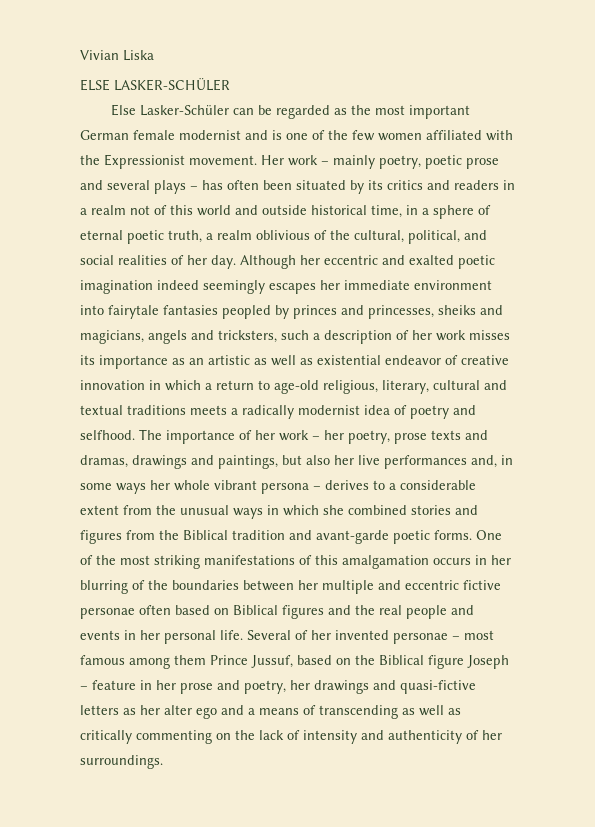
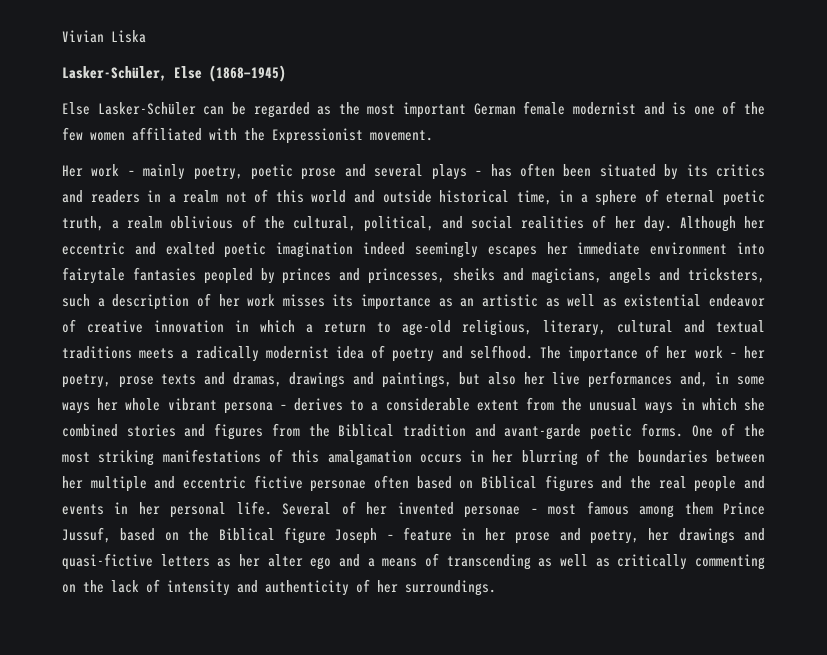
[80,78,230,91] ELSE LASKER-SCHÜLER -> [62,65,286,82] Lasker-Schüler, Else (1868—1945)
(257, 160) none -> (433, 135) //

